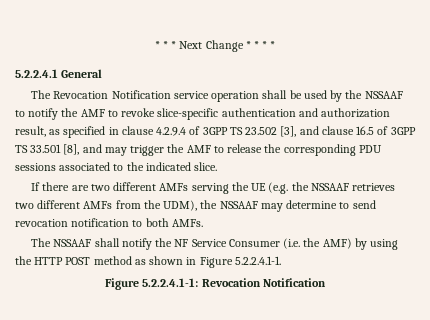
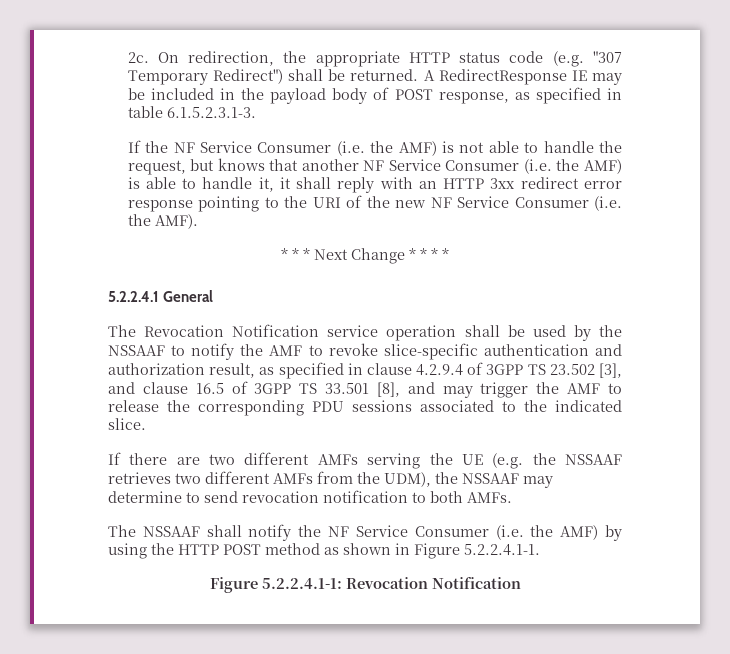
(154, 45) none -> [127,51,622,67] [127,69,622,85] [127,87,623,104] [127,106,256,118] [127,140,622,156] [127,158,622,175] [127,177,622,193] [127,195,622,212] [127,214,198,229] 2c. On redirection, the appropriate HTTP status code (e.g. "307 Temporary Redirect") shall be returned. A RedirectResponse IE may be included in the payload body of POST response, as specified in table 6.1.5.2.3.1-3. // If the NF Service Consumer (i.e. the AMF) is not able to handle the request, but knows that another NF Service Consumer (i.e. the AMF) is able to handle it, it shall reply with an HTTP 3xx redirect error response pointing to the URI of the new NF Service Consumer (i.e. the AMF). //

